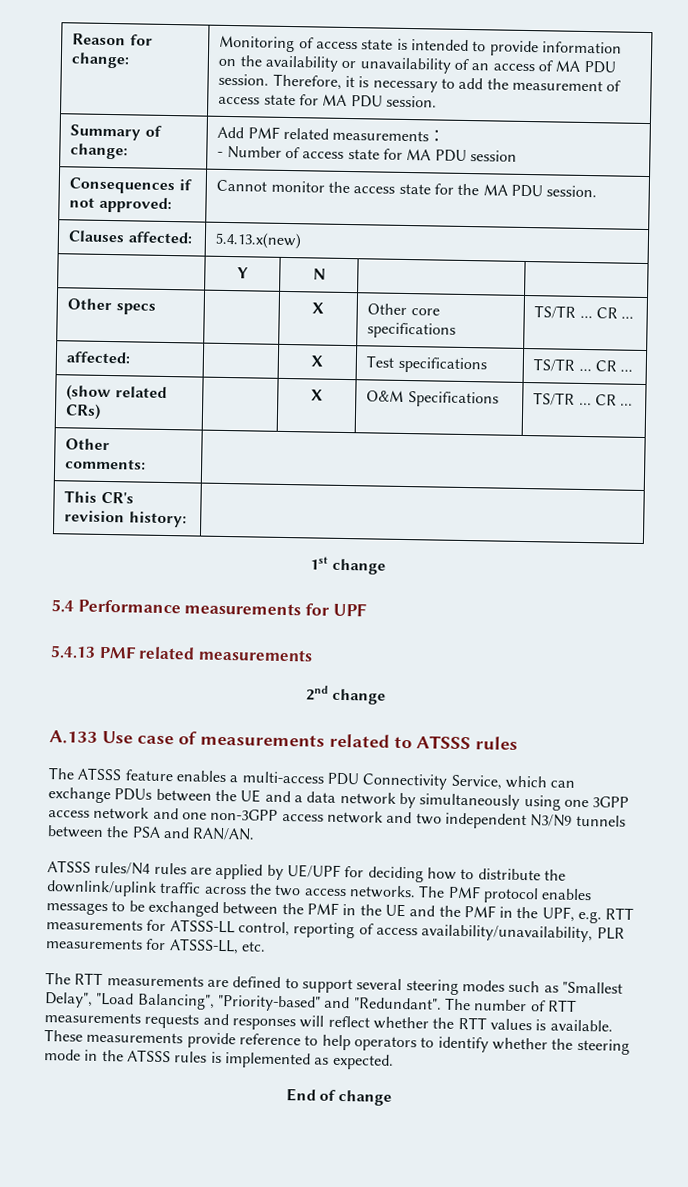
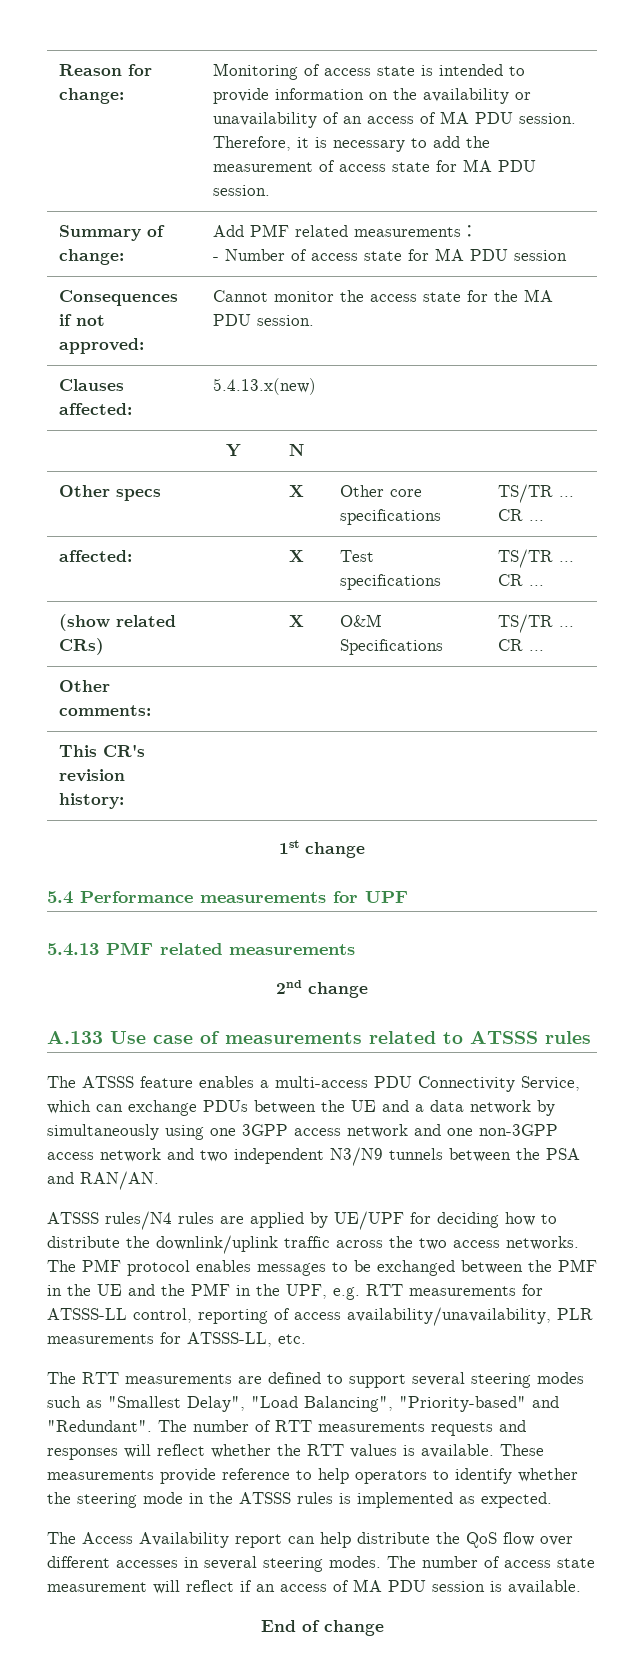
(394, 1061) none -> [47,1532,573,1548] [47,1556,595,1572] [47,1579,581,1594] // The Access Availability report can help distribute the QoS flow over different accesses in several steering modes. The number of access state measurement will reflect if an access of MA PDU session is available.

